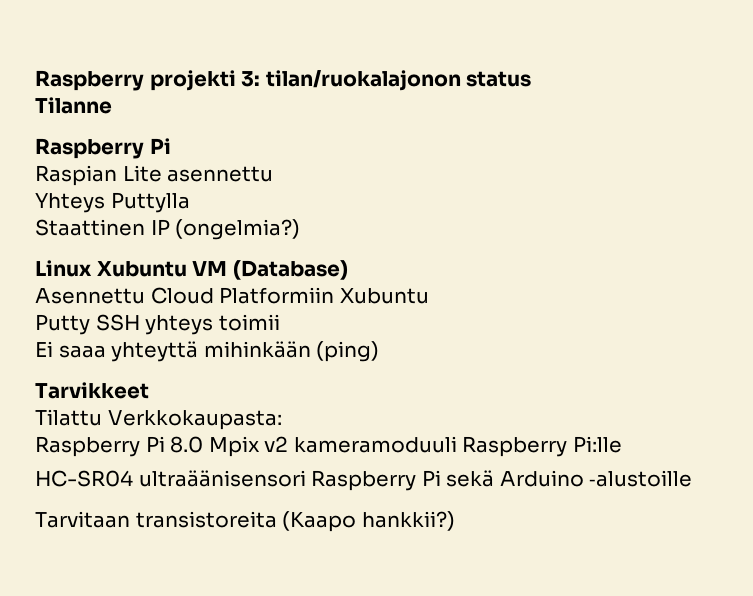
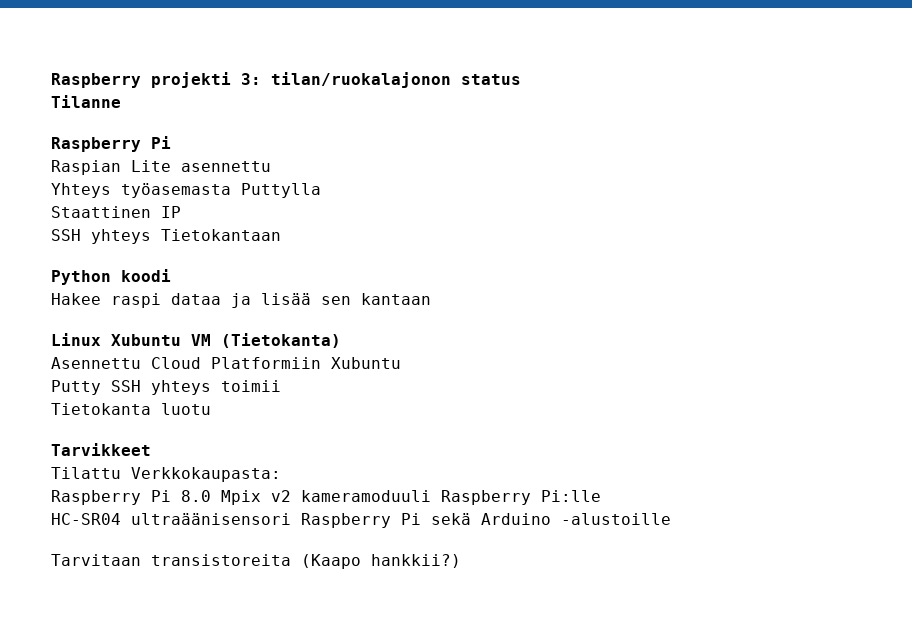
(105, 203) none -> [121,183,231,198] työasemasta
[175,219,301,240] (ongelmia?) -> [51,229,281,244] [51,269,171,285] [51,293,431,308] // SSH yhteys Tietokantaan // Python koodi // Hakee raspi dataa ja lisää sen kantaan
[232,260,348,280] (Database) -> [221,333,341,348] (Tietokanta)
[35,341,380,362] Ei saaa yhteyttä mihinkään (ping) -> [51,403,211,415] Tietokanta luotu

